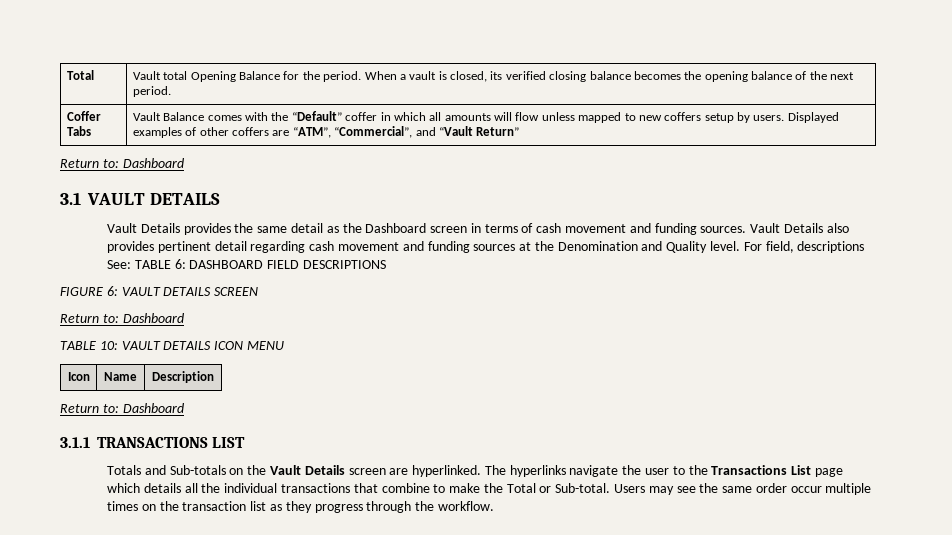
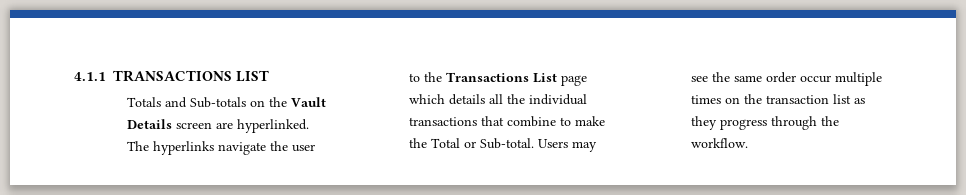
[66,70,94,80] [132,71,855,82] [132,86,171,97] [66,111,101,121] [66,126,91,136] [132,111,839,123] [132,126,520,138] [60,158,184,168] [60,192,220,205] [107,223,849,235] [107,241,865,253] [107,259,387,269] [60,286,259,296] [60,313,184,323] [60,341,284,350] [67,372,90,381] [104,372,137,381] [152,371,214,383] [60,403,184,413] [60,437,90,448] Total | Vault total Opening Balance for the period. When a vault is closed, its verified closing balance becomes the opening balance of the next period. // Coffer Tabs | Vault Balance comes with the “Default” coffer in which all amounts will flow unless mapped to new coffers setup by users. Displayed examples of other coffers are “ATM”, “Commercial”, and “Vault Return” // Return to: Dashboard // 3.1 VAULT DETAILS // Vault Details provides the same detail as the Dashboard screen in terms of cash movement and funding sources. Vault Details also provides pertinent detail regarding cash movement and funding sources at the Denomination and Quality level. For field, descriptions See: TABLE 6: DASHBOARD FIELD DESCRIPTIONS // FIGURE 6: VAULT DETAILS SCREEN // Return to: Dashboard // TABLE 10: VAULT DETAILS ICON MENU // Icon | Name | Description // Return to: Dashboard // 3.1.1 -> [74,72,106,81] 4.1.1

